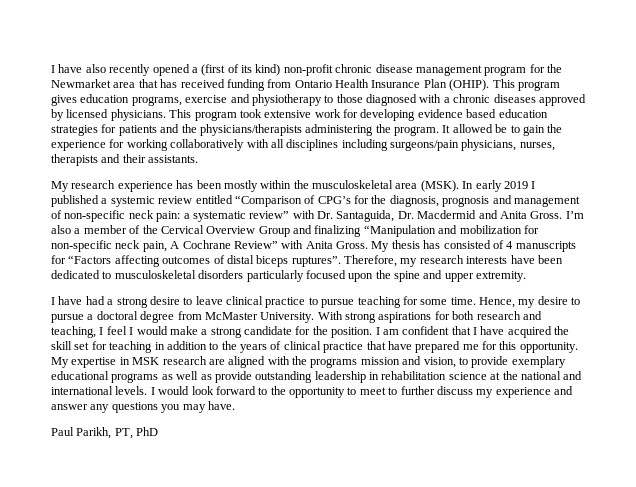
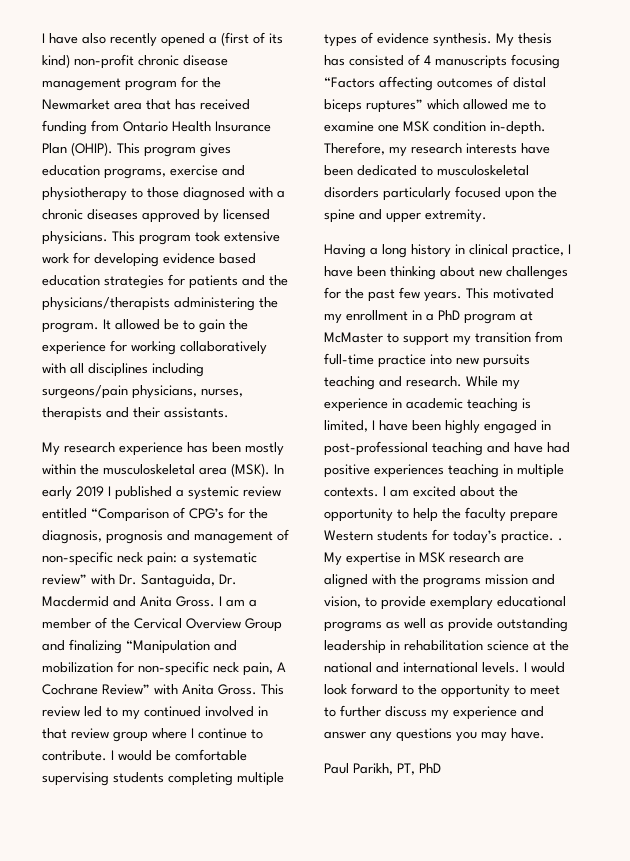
[565,211,584,219] [51,225,71,234] I’m also -> [219,596,245,607] I am
(368, 245) none -> [261,684,284,695] [42,706,268,720] [42,728,263,742] [42,749,247,761] [42,772,284,786] [324,32,492,47] This review led to my continued involved in that review group where I continue to contribute. I would be comfortable supervising students completing multiple types of evidence synthesis.
[51,255,66,264] for -> [511,54,560,69] focusing
[291,256,341,267] ruptures”. -> [366,99,546,113] [324,121,546,135] ruptures” which allowed me to examine one MSK condition in-depth.
[51,296,581,308] [51,311,542,323] [51,326,570,338] [51,341,578,353] I have had a strong desire to leave clinical practice to pursue teaching for some time. Hence, my desire to pursue a doctoral degree from McMaster University. With strong aspirations for both research and teaching, I feel I would make a strong candidate for the position. I am confident that I have acquired the skill set for teaching in addition to the years of clinical practice that have prepared me for this opportunity. -> [324,244,571,258] [324,266,568,280] [324,287,554,302] [324,310,533,324] [324,331,563,346] [324,353,530,368] [324,376,520,390] [324,398,531,412] [324,420,551,434] [324,441,570,456] [324,464,564,478] [324,486,518,497] [324,507,558,522] [324,529,563,544] Having a long history in clinical practice, I have been thinking about new challenges for the past few years. This motivated my enrollment in a PhD program at McMaster to support my transition from full-time practice into new pursuits teaching and research. While my experience in academic teaching is limited, I have been highly engaged in post-professional teaching and have had positive experiences teaching in multiple contexts. I am excited about the opportunity to help the faculty prepare Western students for today’s practice. .

